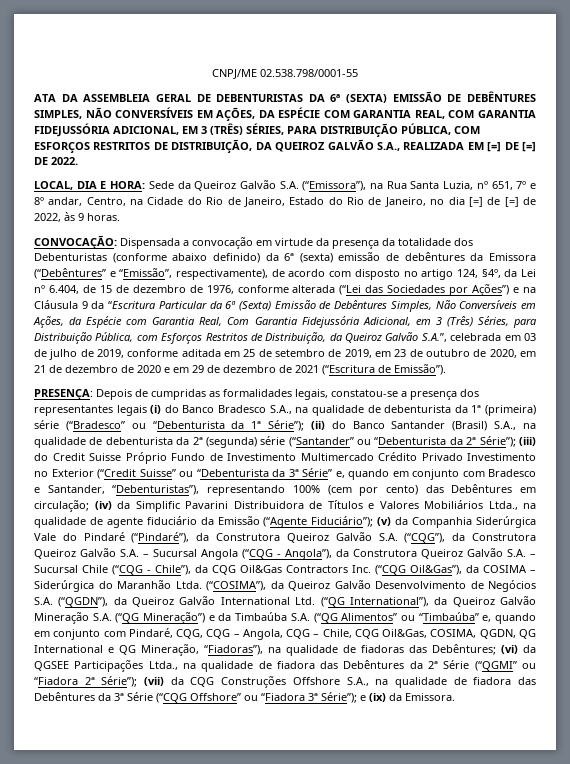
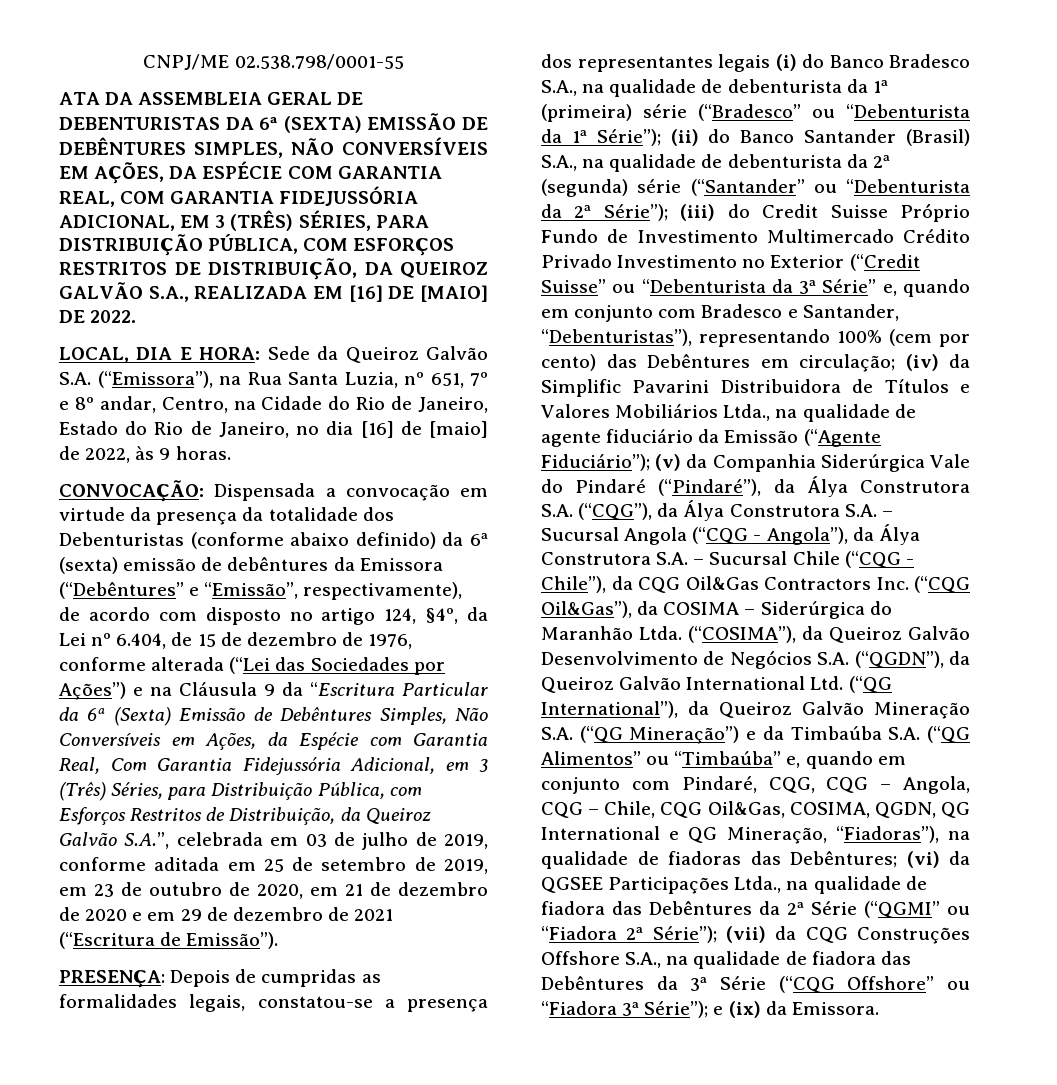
[487,142,536,152] [=] DE [=] -> [348,285,488,302] [16] DE [MAIO]
[468,197,519,207] [=] de [=] -> [360,421,489,438] [16] de [maio]
[216,532,536,543] [34,548,116,559] Construtora Queiroz Galvão S.A. (“CQG”), da Construtora Queiroz Galvão -> [806,476,970,497] [541,500,840,521] Álya Construtora S.A. (“CQG”), da Álya Construtora
[353,548,503,559] Construtora Queiroz Galvão -> [878,524,920,545] [541,552,651,565] Álya Construtora

